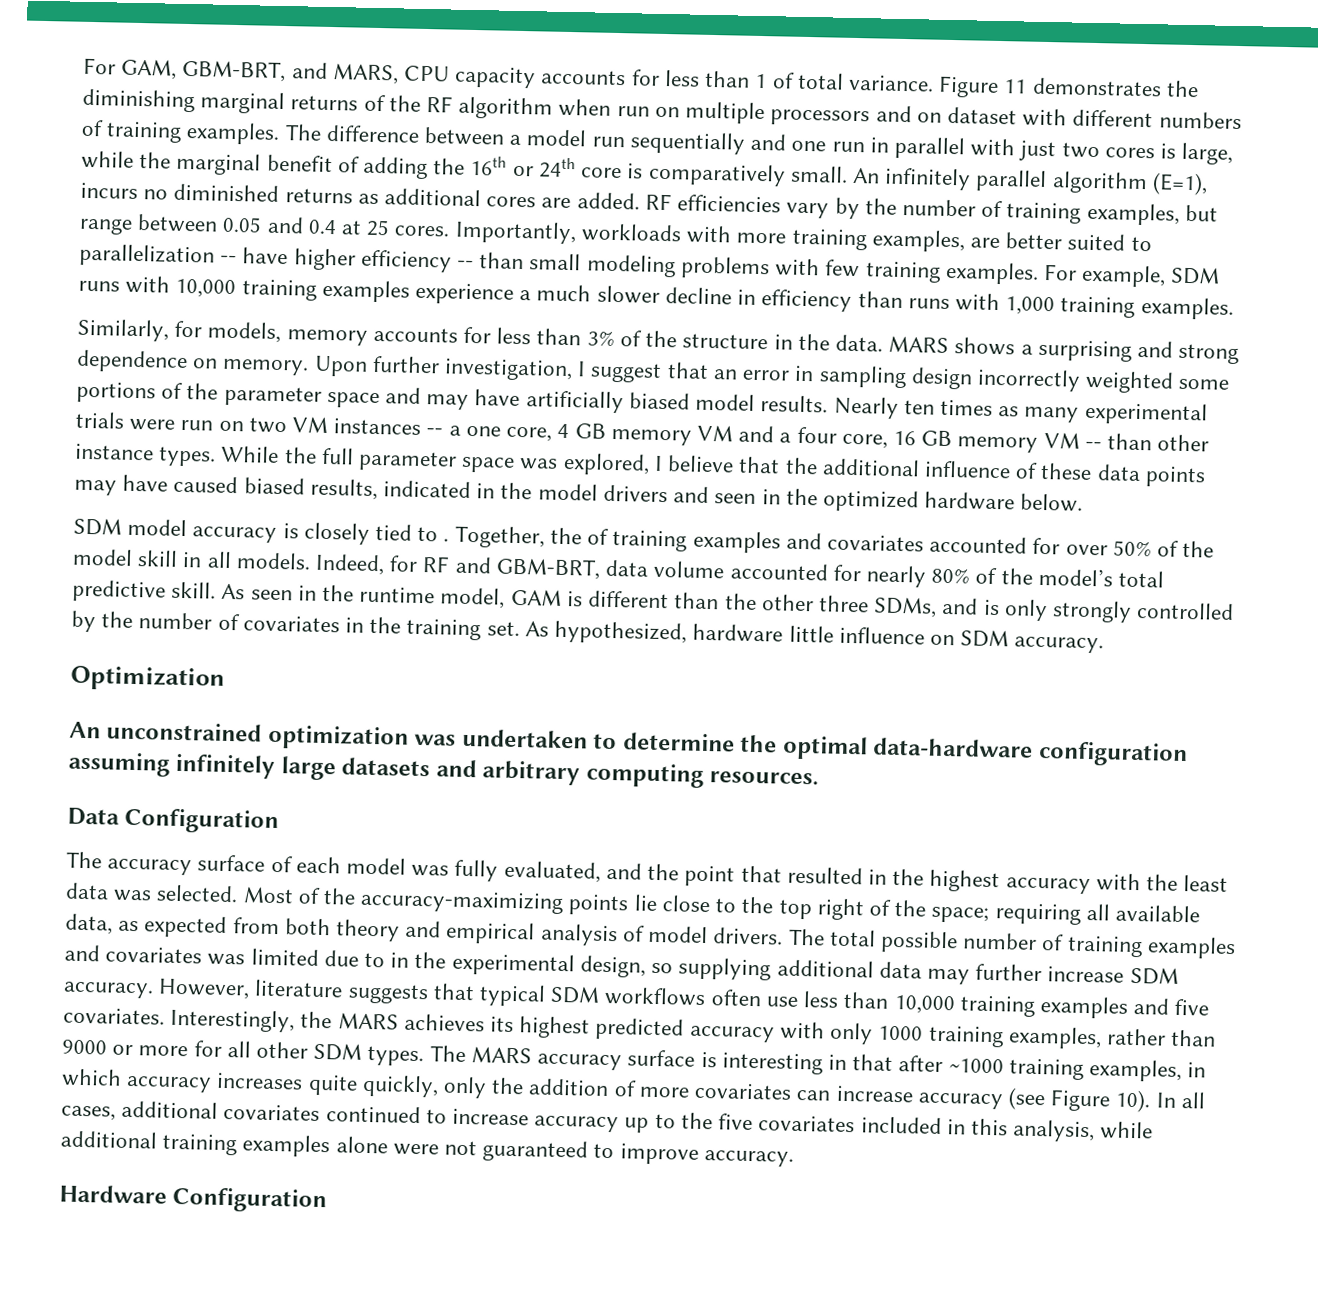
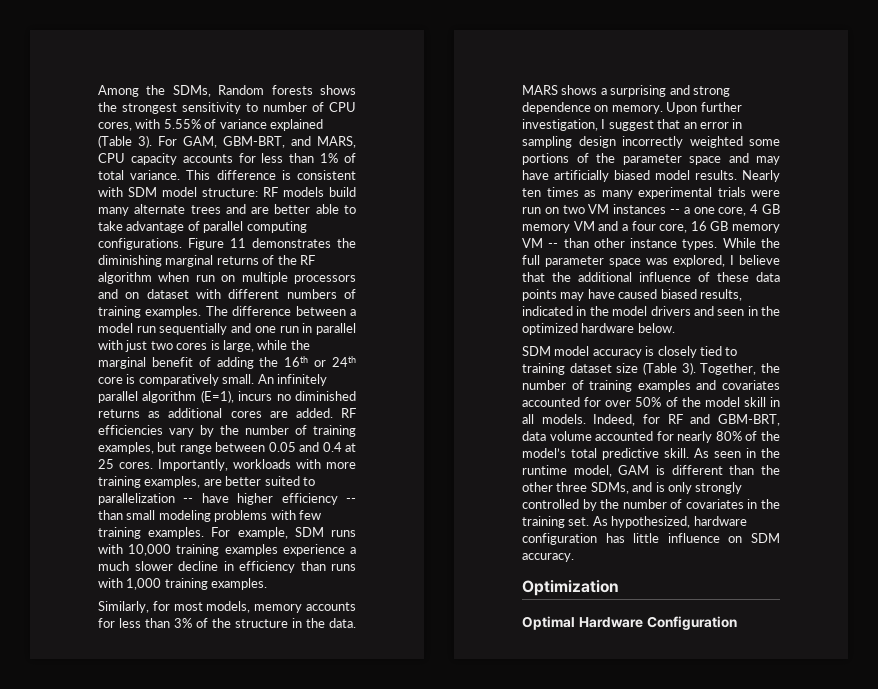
(83, 66) none -> [98,85,356,97] [98,102,356,114] [98,119,323,131] [98,135,152,148] Among the SDMs, Random forests shows the strongest sensitivity to number of CPU cores, with 5.55% of variance explained (Table 3).
[754,73,768,89] 1 -> [320,153,339,163] 1%
(934, 83) none -> [186,170,356,180] [98,187,356,197] [98,204,356,216] [98,221,307,233] [98,238,182,250] This difference is consistent with SDM model structure: RF models build many alternate trees and are better able to take advantage of parallel computing configurations.
(203, 329) none -> [173,602,203,611] most
[443,538,450,542] . -> [522,362,696,375] training dataset size (Table 3).
(582, 536) none -> [522,380,566,390] number
(784, 633) none -> [522,533,625,545] configuration has
[69,721,1188,768] [68,751,820,788] [67,807,280,835] [66,851,1229,895] [65,882,1200,925] [65,913,1236,960] [64,944,1179,985] [63,978,1210,1019] [63,1007,1217,1050] [62,1039,1207,1083] [61,1068,1206,1113] [61,1100,1154,1143] [60,1130,794,1167] An unconstrained optimization was undertaken to determine the optimal data-hardware configuration assuming infinitely large datasets and arbitrary computing resources. // Data Configuration // The accuracy surface of each model was fully evaluated, and the point that resulted in the highest accuracy with the least data was selected. Most of the accuracy-maximizing points lie close to the top right of the space; requiring all available data, as expected from both theory and empirical analysis of model drivers. The total possible number of training examples and covariates was limited due to in the experimental design, so supplying additional data may further increase SDM accuracy. However, literature suggests that typical SDM workflows often use less than 10,000 training examples and five covariates. Interestingly, the MARS achieves its highest predicted accuracy with only 1000 training examples, rather than 9000 or more for all other SDM types. The MARS accuracy surface is interesting in that after ~1000 training examples, in which accuracy increases quite quickly, only the addition of more covariates can increase accuracy (see Figure 10). In all cases, additional covariates continued to increase accuracy up to the five covariates included in this analysis, while additional training examples alone were not guaranteed to improve accuracy. // -> [522,616,575,630] Optimal

